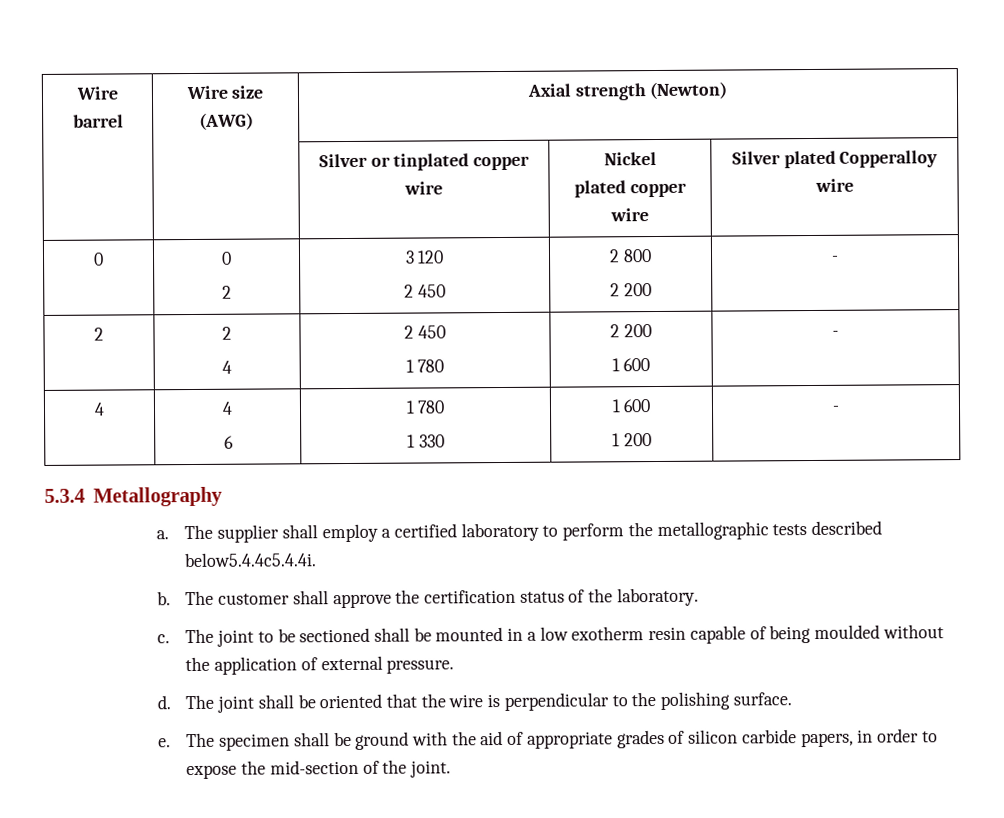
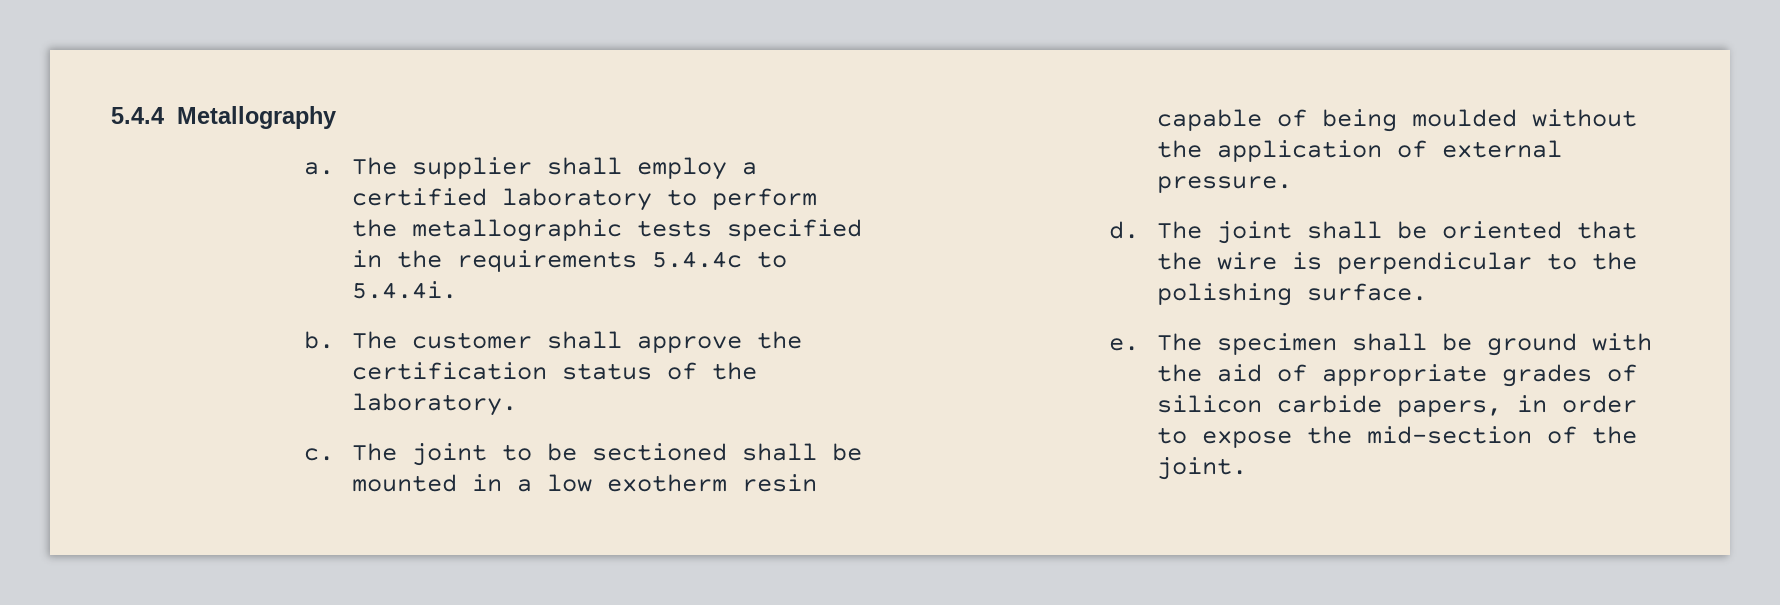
[75,86,118,100] [72,114,124,128] [185,85,264,100] [198,112,254,130] [526,81,728,101] [318,153,531,171] [404,181,443,195] [603,151,657,166] [574,180,687,198] [610,208,649,222] [731,150,939,169] [814,178,854,192] [93,252,104,266] [221,251,232,265] [222,285,232,299] [404,250,445,264] [404,284,446,298] [609,249,652,263] [610,283,652,297] [832,255,839,261] [94,327,104,341] [222,326,232,340] [222,360,232,374] [404,325,446,339] [405,359,445,373] [610,324,652,338] [611,358,651,372] [832,330,839,336] [94,402,105,416] [222,401,233,415] [223,435,234,449] [405,400,446,414] [407,434,445,448] [611,399,652,413] [612,433,652,447] [832,405,840,411] [44,488,85,503] Wire barrel | Wire size (AWG) | Axial strength (Newton) // | | Silver or tinplated copper wire | Nickel // plated copper wire | Silver plated Copperalloy wire // 0 | 0 // 2 | 3 120 // 2 450 | 2 800 // 2 200 | - // 2 | 2 // 4 | 2 450 // 1 780 | 2 200 // 1 600 | - // 4 | 4 // 6 | 1 780 // 1 330 | 1 600 // 1 200 | - // 5.3.4 -> [111,107,164,124] 5.4.4
[811,520,883,536] [184,552,318,568] described below5.4.4c5.4.4i. -> [727,219,863,241] [352,250,788,272] [352,281,458,299] specified in the requirements 5.4.4c to 5.4.4i.

